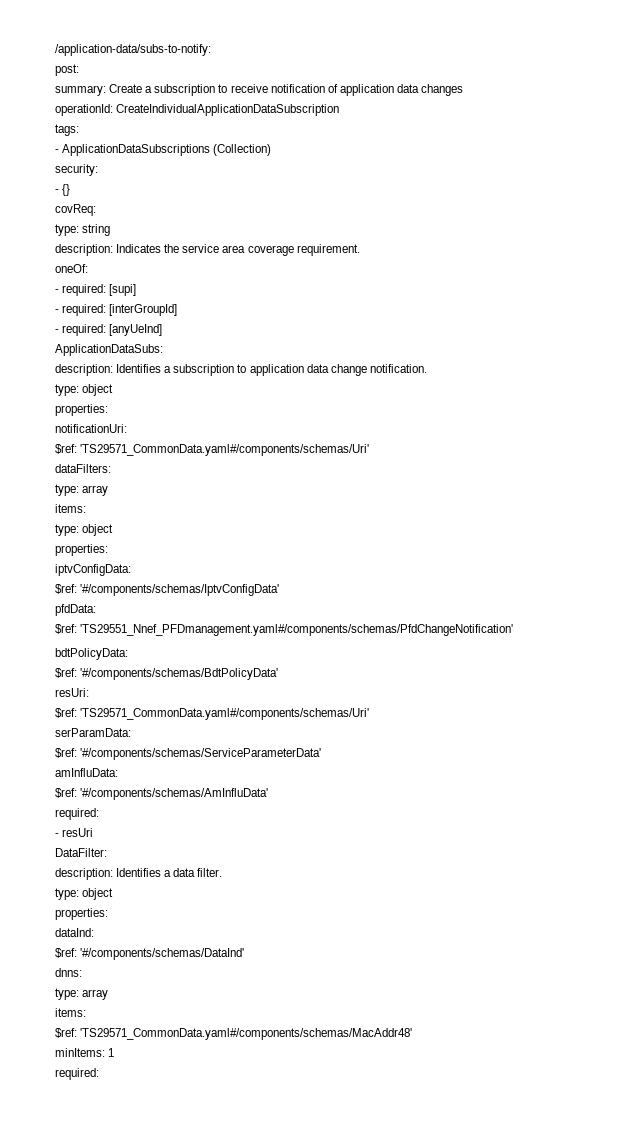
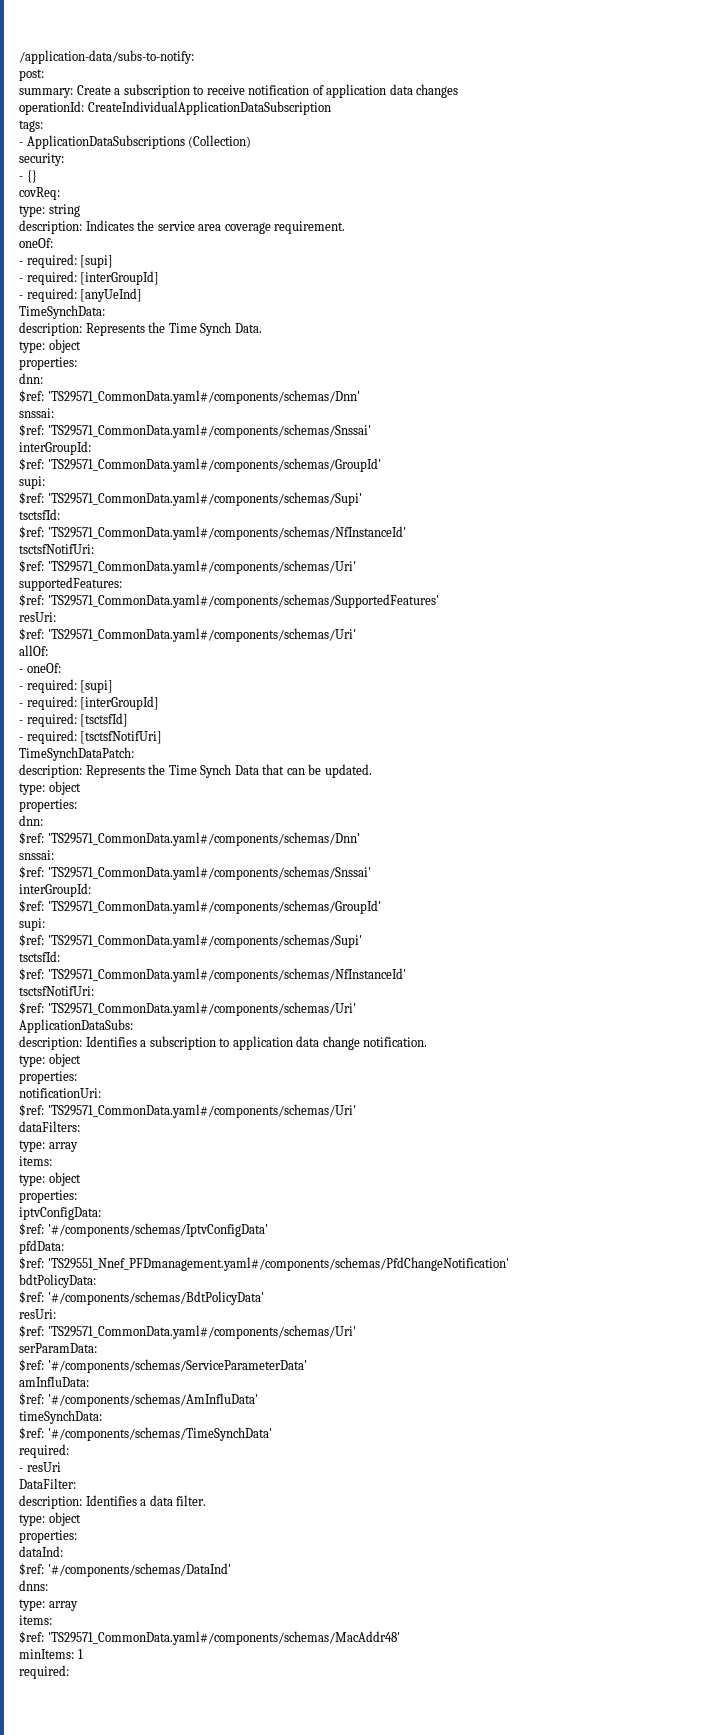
(163, 330) none -> [19,305,105,319] [19,322,262,336] [19,339,81,353] [19,357,77,370] [19,373,43,384] [19,390,360,404] [19,408,54,418] [19,424,371,438] [19,441,91,455] [19,458,381,472] [19,476,45,489] [19,492,362,506] [19,509,60,520] [19,526,406,540] [19,544,94,554] [19,560,356,574] [19,577,122,591] [19,594,439,608] [19,612,56,622] [19,628,356,642] [19,645,48,656] [19,663,61,673] [19,679,114,693] [19,696,160,710] [19,713,129,727] [19,730,163,744] [19,747,134,761] [19,764,372,778] [19,781,81,795] [19,799,77,812] [19,815,43,826] [19,832,360,846] [19,850,54,860] [19,866,371,880] [19,883,91,897] [19,900,381,914] [19,918,45,931] [19,934,362,948] [19,951,60,962] [19,968,406,982] [19,986,94,996] [19,1002,356,1016] // TimeSynchData: // description: Represents the Time Synch Data. // type: object // properties: // dnn: // $ref: 'TS29571_CommonData.yaml#/components/schemas/Dnn' // snssai: // $ref: 'TS29571_CommonData.yaml#/components/schemas/Snssai' // interGroupId: // $ref: 'TS29571_CommonData.yaml#/components/schemas/GroupId' // supi: // $ref: 'TS29571_CommonData.yaml#/components/schemas/Supi' // tsctsfId: // $ref: 'TS29571_CommonData.yaml#/components/schemas/NfInstanceId' // tsctsfNotifUri: // $ref: 'TS29571_CommonData.yaml#/components/schemas/Uri' // supportedFeatures: // $ref: 'TS29571_CommonData.yaml#/components/schemas/SupportedFeatures' // resUri: // $ref: 'TS29571_CommonData.yaml#/components/schemas/Uri' // allOf: // - oneOf: // - required: [supi] // - required: [interGroupId] // - required: [tsctsfId] // - required: [tsctsfNotifUri] // TimeSynchDataPatch: // description: Represents the Time Synch Data that can be updated. // type: object // properties: // dnn: // $ref: 'TS29571_CommonData.yaml#/components/schemas/Dnn' // snssai: // $ref: 'TS29571_CommonData.yaml#/components/schemas/Snssai' // interGroupId: // $ref: 'TS29571_CommonData.yaml#/components/schemas/GroupId' // supi: // $ref: 'TS29571_CommonData.yaml#/components/schemas/Supi' // tsctsfId: // $ref: 'TS29571_CommonData.yaml#/components/schemas/NfInstanceId' // tsctsfNotifUri: // $ref: 'TS29571_CommonData.yaml#/components/schemas/Uri'
(269, 794) none -> [19,1410,102,1424] [19,1427,272,1441] // timeSynchData: // $ref: '#/components/schemas/TimeSynchData'

